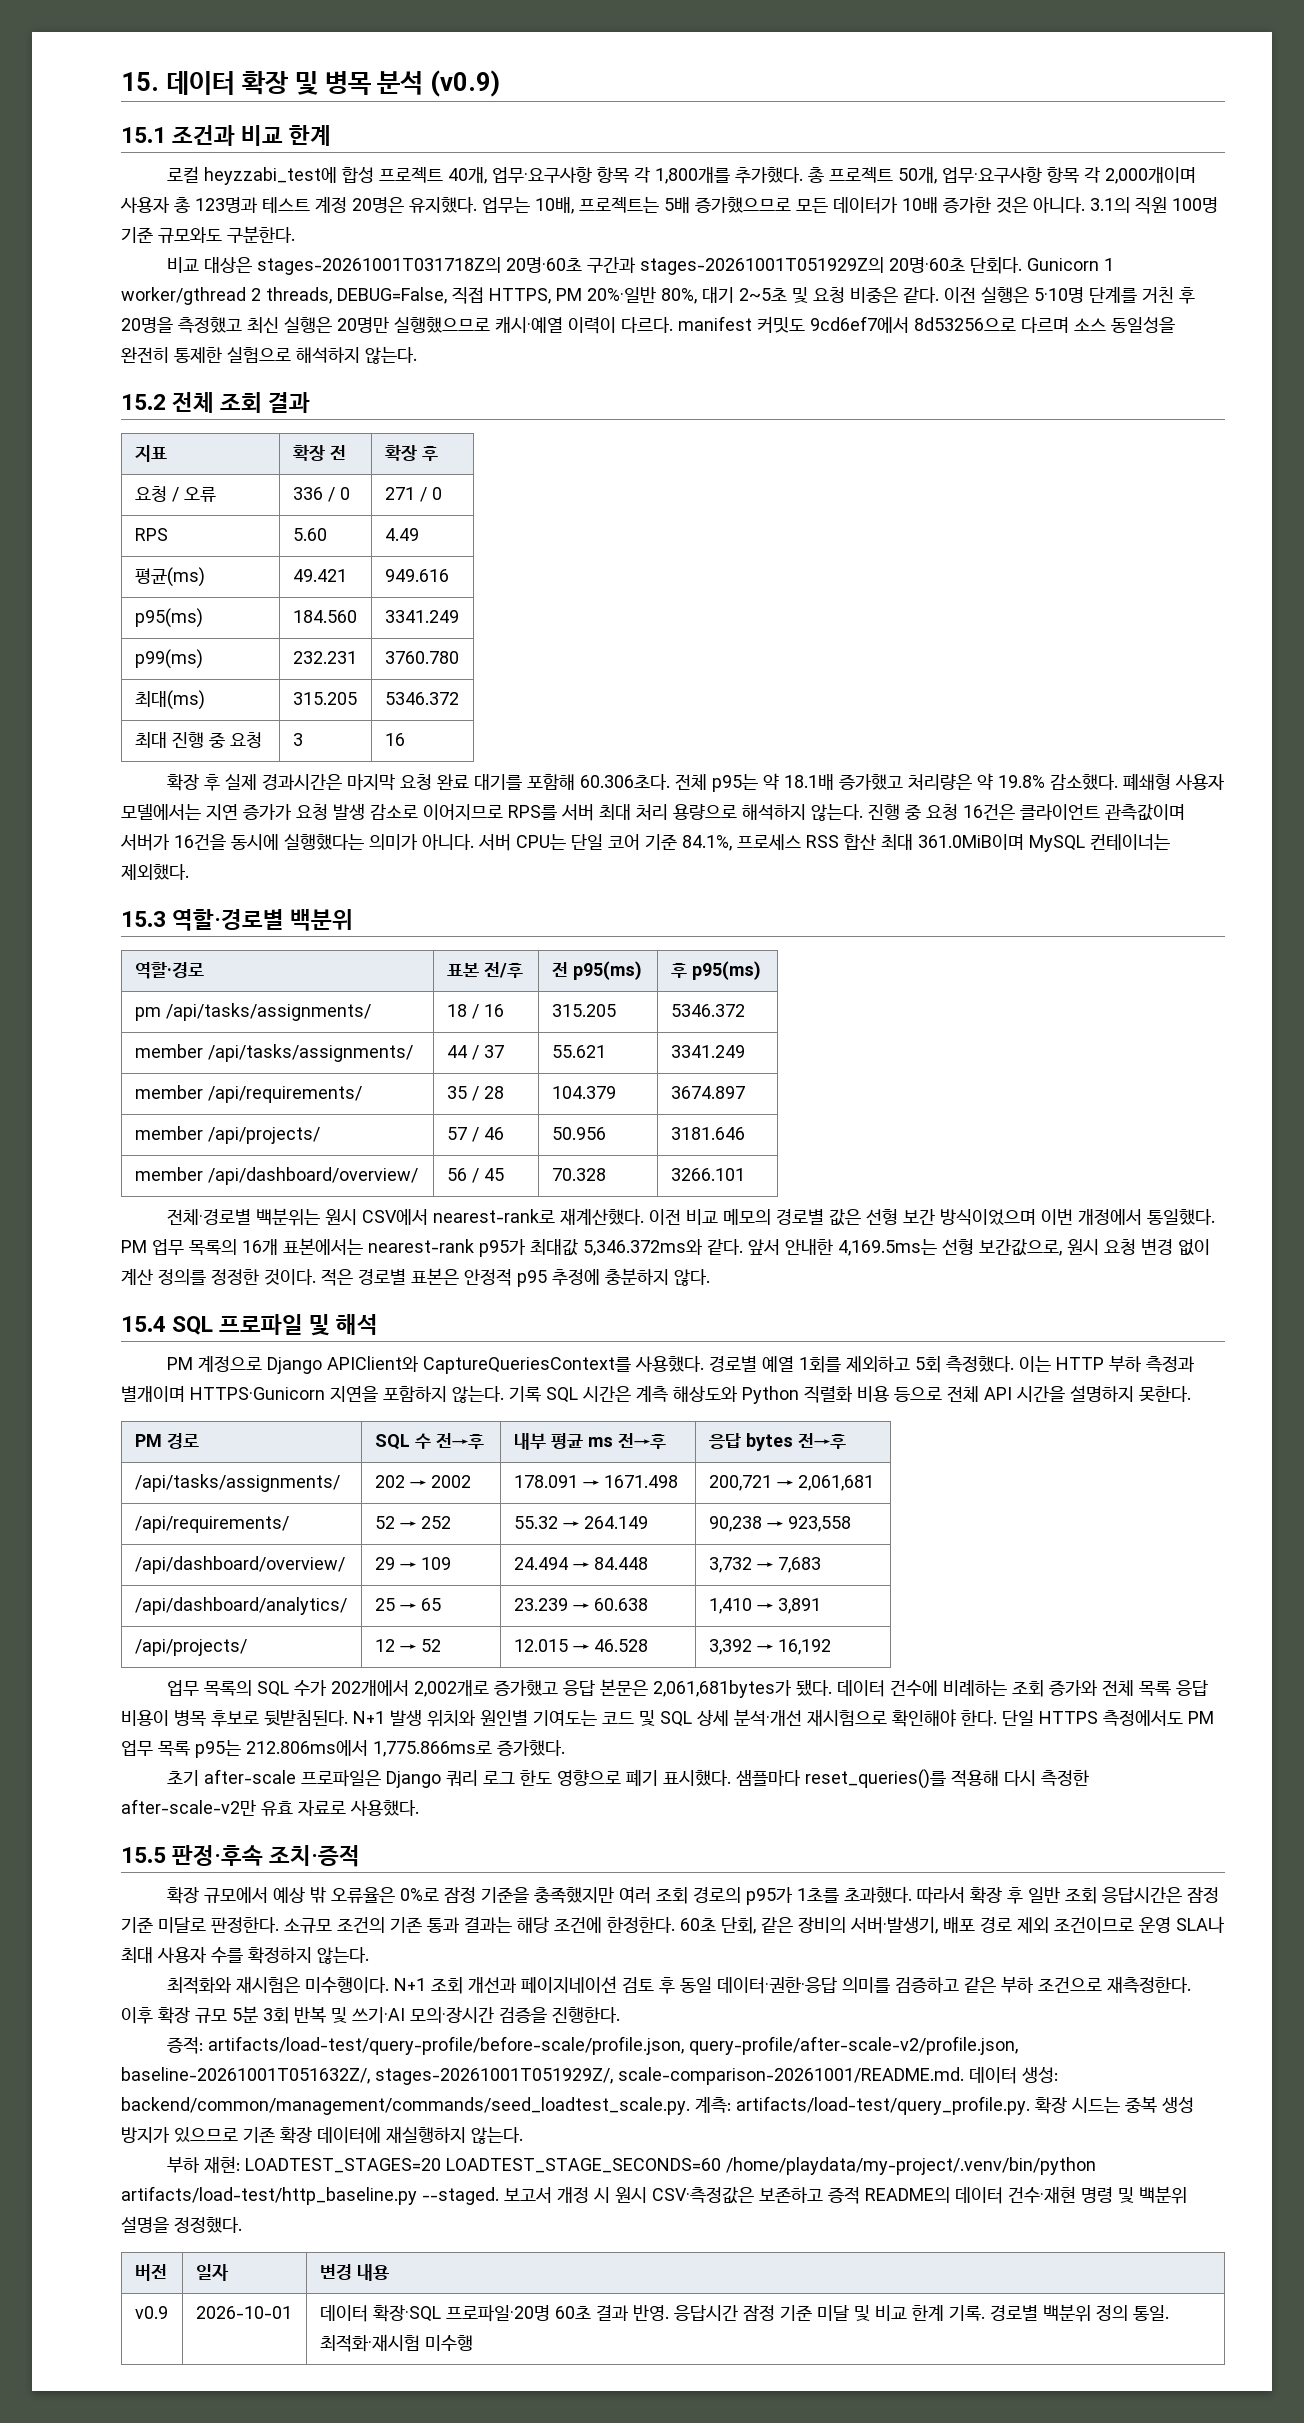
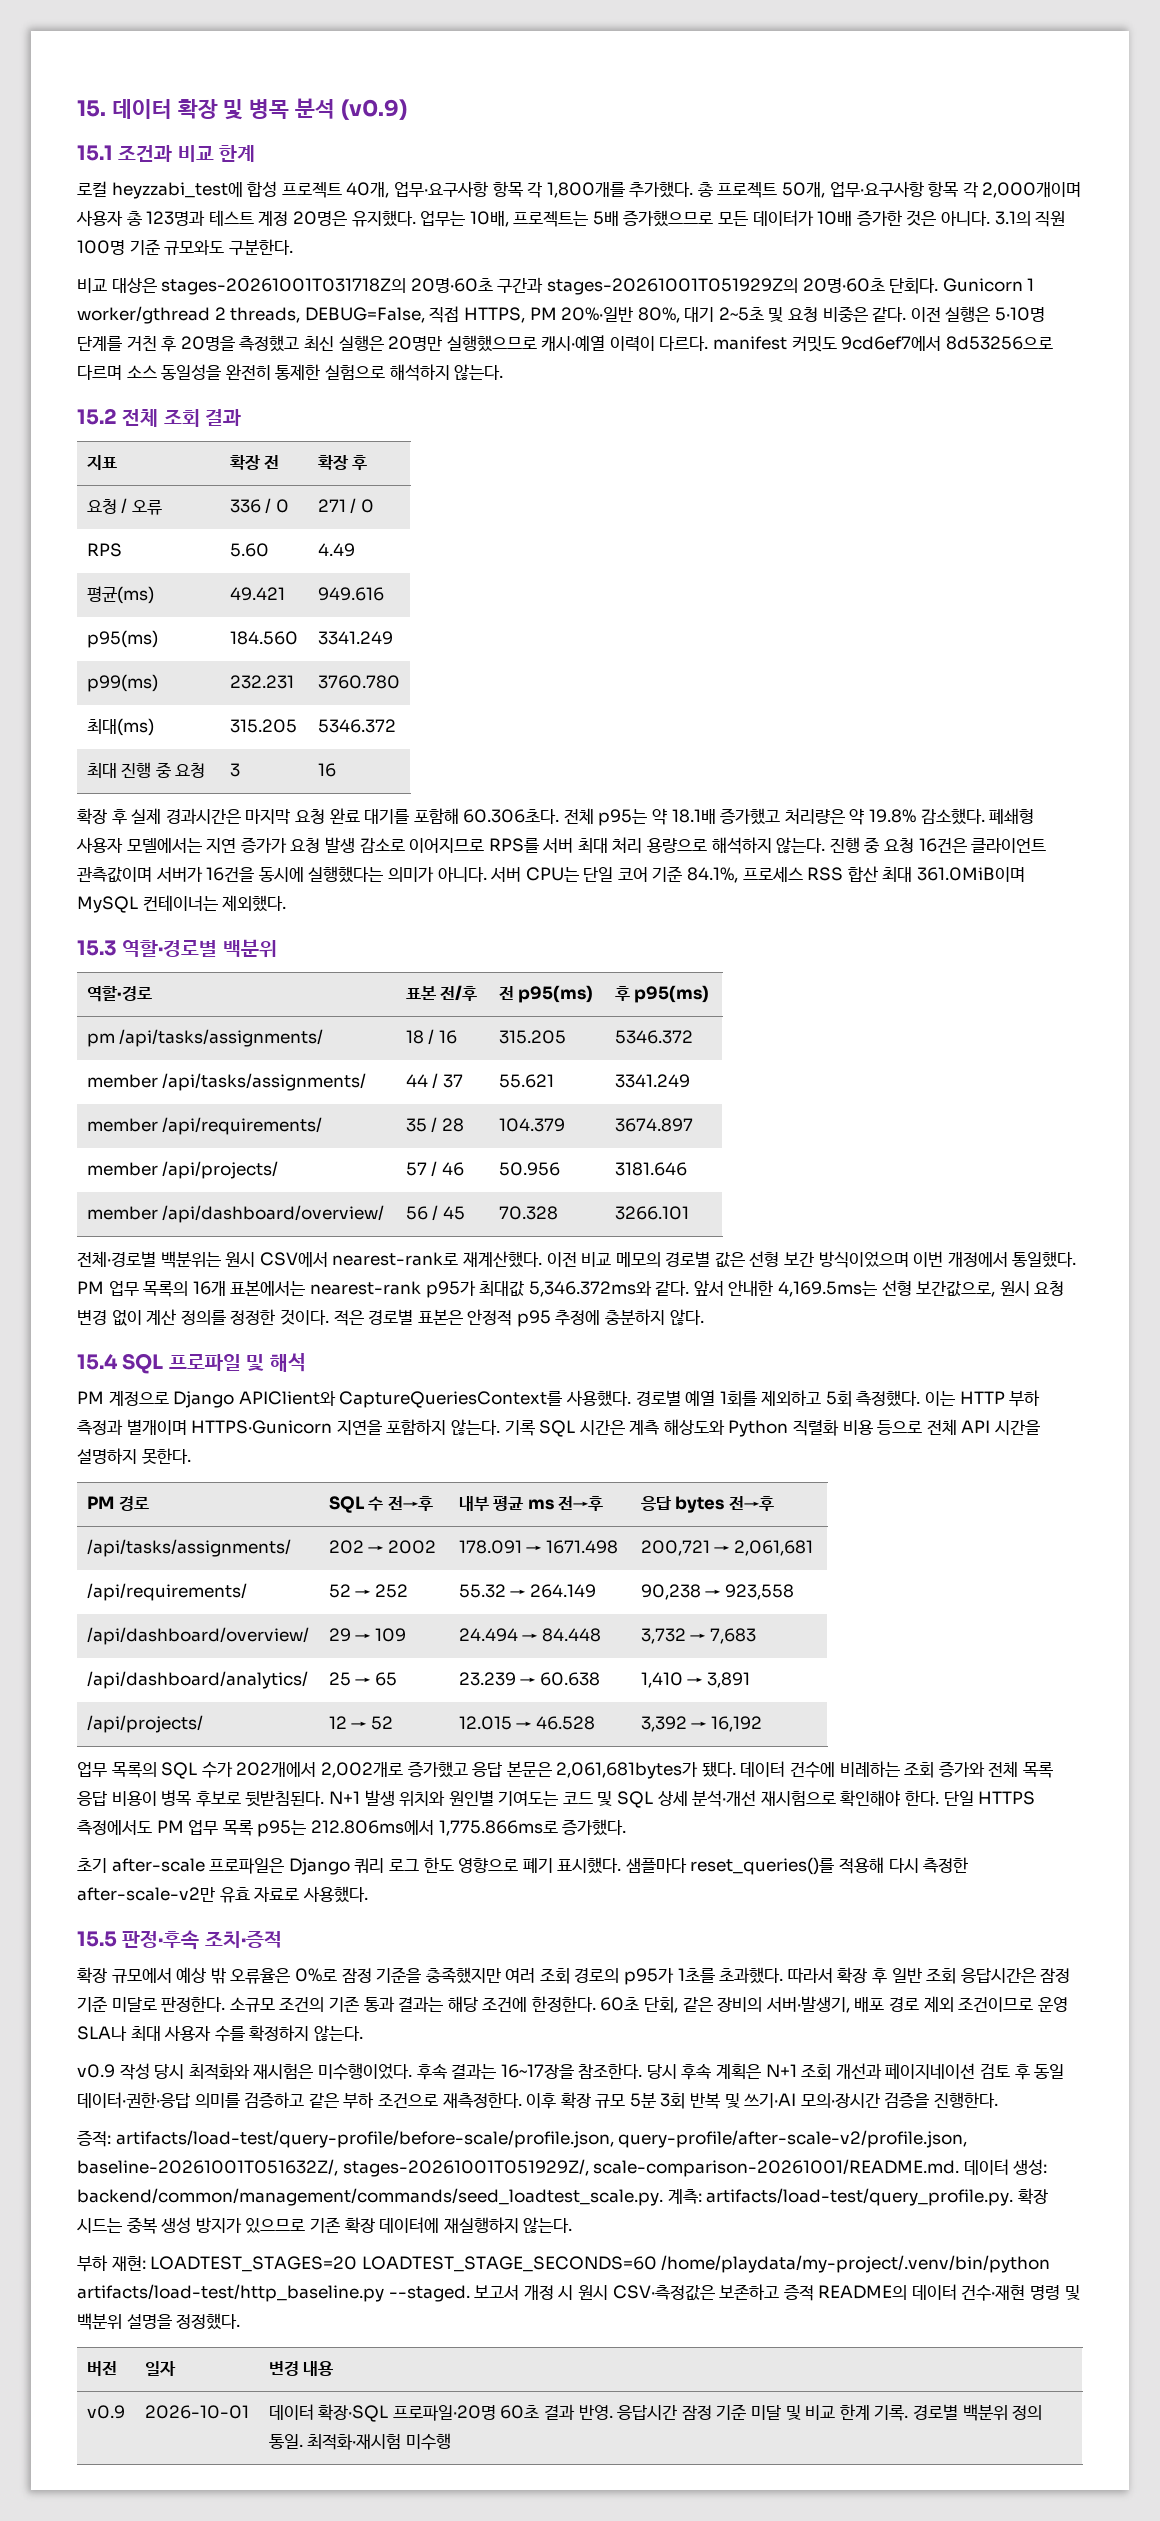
[166,1976,389,1994] 최적화와 재시험은 미수행이다. -> [77,2063,762,2080] v0.9 작성 당시 최적화와 재시험은 미수행이었다. 후속 결과는 16~17장을 참조한다. 당시 후속 계획은

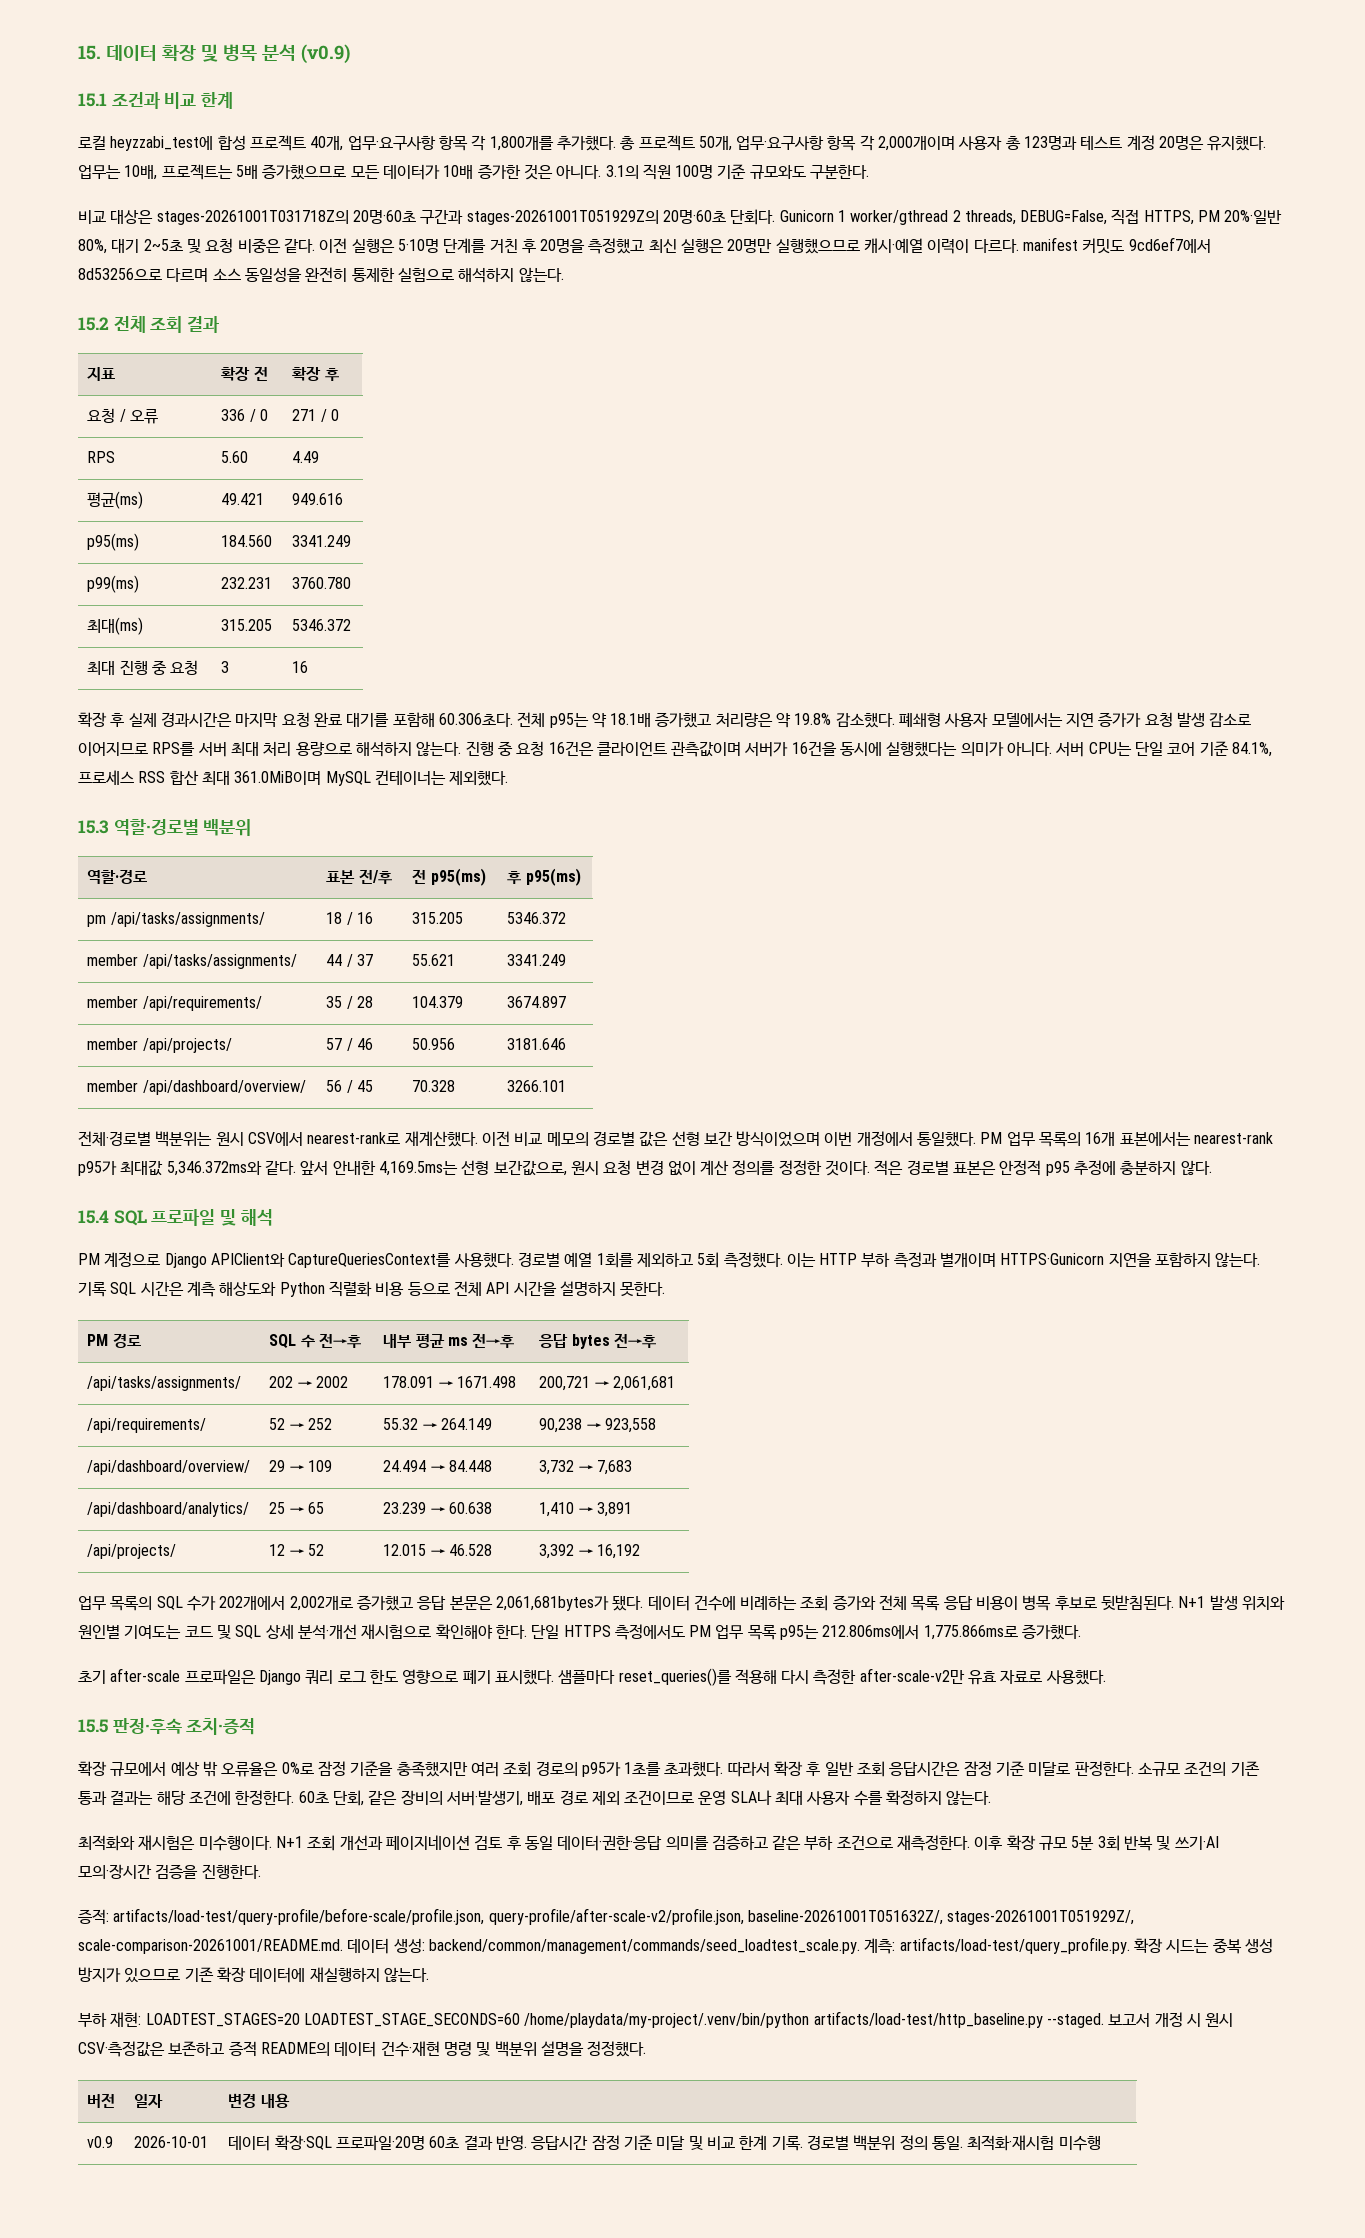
[77,2063,762,2080] v0.9 작성 당시 최적화와 재시험은 미수행이었다. 후속 결과는 16~17장을 참조한다. 당시 후속 계획은 -> [78,1835,272,1851] 최적화와 재시험은 미수행이다.

